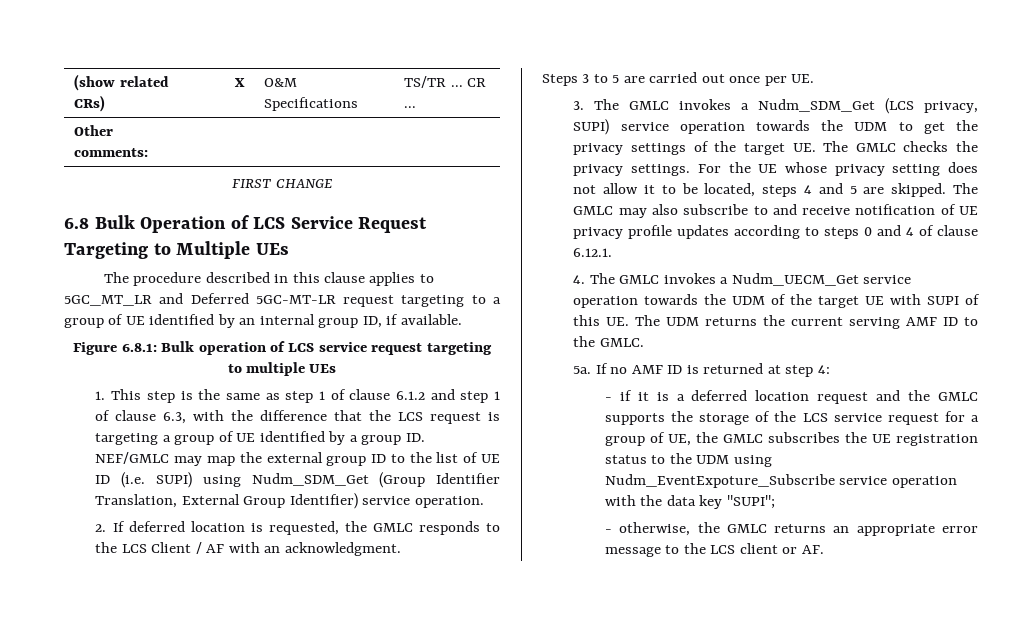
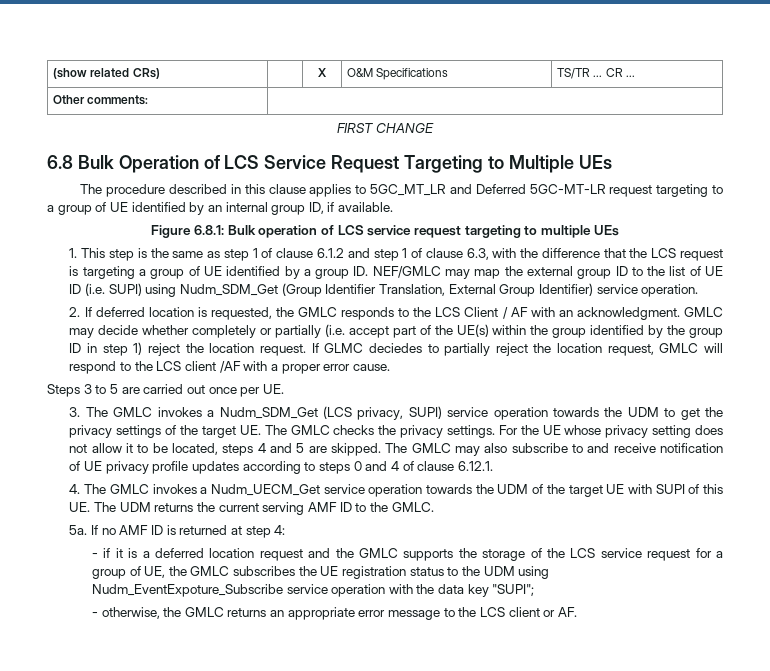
(401, 549) none -> [684,307,723,317] [69,324,723,338] [69,342,724,356] [69,361,390,374] GMLC may decide whether completely or partially (i.e. accept part of the UE(s) within the group identified by the group ID in step 1) reject the location request. If GLMC deciedes to partially reject the location request, GMLC will respond to the LCS client /AF with a proper error cause.

